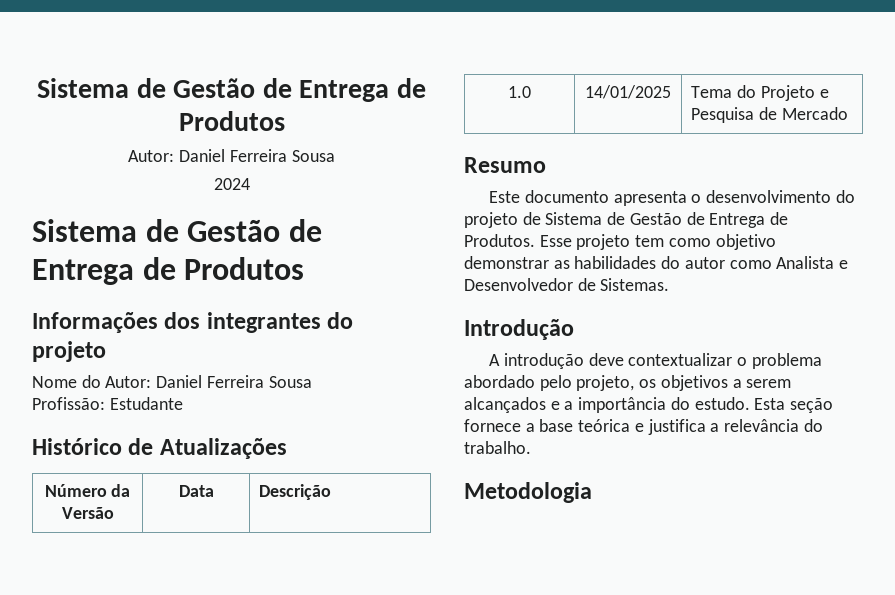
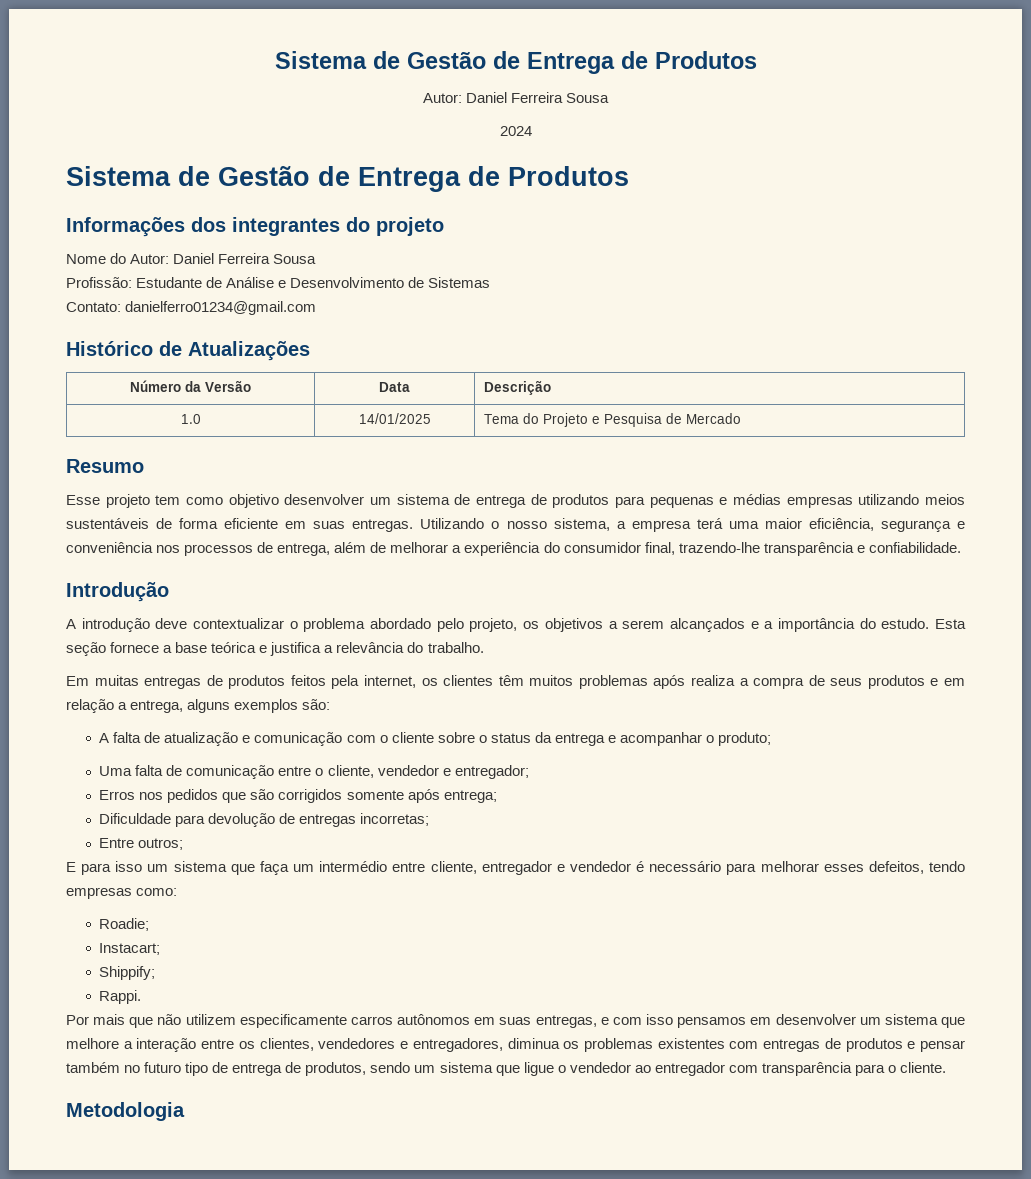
(183, 403) none -> [206,277,491,288] [66,301,317,315] de Análise e Desenvolvimento de Sistemas // Contato: danielferro01234@gmail.com
[489,190,855,206] [464,212,789,228] [464,234,535,247] Este documento apresenta o desenvolvimento do projeto de Sistema de Gestão de Entrega de Produtos. -> (144, 466) none
[464,256,849,269] [464,278,670,291] demonstrar as habilidades do autor como Analista e Desenvolvedor de Sistemas. -> [284,494,965,508] [66,518,965,532] [66,542,961,556] desenvolver um sistema de entrega de produtos para pequenas e médias empresas utilizando meios sustentáveis de forma eficiente em suas entregas. Utilizando o nosso sistema, a empresa terá uma maior eficiência, segurança e conveniência nos processos de entrega, além de melhorar a experiência do consumidor final, trazendo-lhe transparência e confiabilidade.
(531, 447) none -> [66,675,965,689] [66,699,331,713] [99,732,772,746] [99,765,529,779] [99,789,497,803] [99,813,430,827] [99,838,184,850] [66,861,965,875] [66,887,178,899] [99,918,150,931] [99,943,161,955] [99,966,156,980] [99,990,142,1004] [66,1014,965,1028] [66,1038,965,1052] [66,1062,947,1076] // Em muitas entregas de produtos feitos pela internet, os clientes têm muitos problemas após realiza a compra de seus produtos e em relação a entrega, alguns exemplos são: // A falta de atualização e comunicação com o cliente sobre o status da entrega e acompanhar o produto; // Uma falta de comunicação entre o cliente, vendedor e entregador; // Erros nos pedidos que são corrigidos somente após entrega; // Dificuldade para devolução de entregas incorretas; // Entre outros; // E para isso um sistema que faça um intermédio entre cliente, entregador e vendedor é necessário para melhorar esses defeitos, tendo empresas como: // Roadie; // Instacart; // Shippify; // Rappi. // Por mais que não utilizem especificamente carros autônomos em suas entregas, e com isso pensamos em desenvolver um sistema que melhore a interação entre os clientes, vendedores e entregadores, diminua os problemas existentes com entregas de produtos e pensar também no futuro tipo de entrega de produtos, sendo um sistema que ligue o vendedor ao entregador com transparência para o cliente.

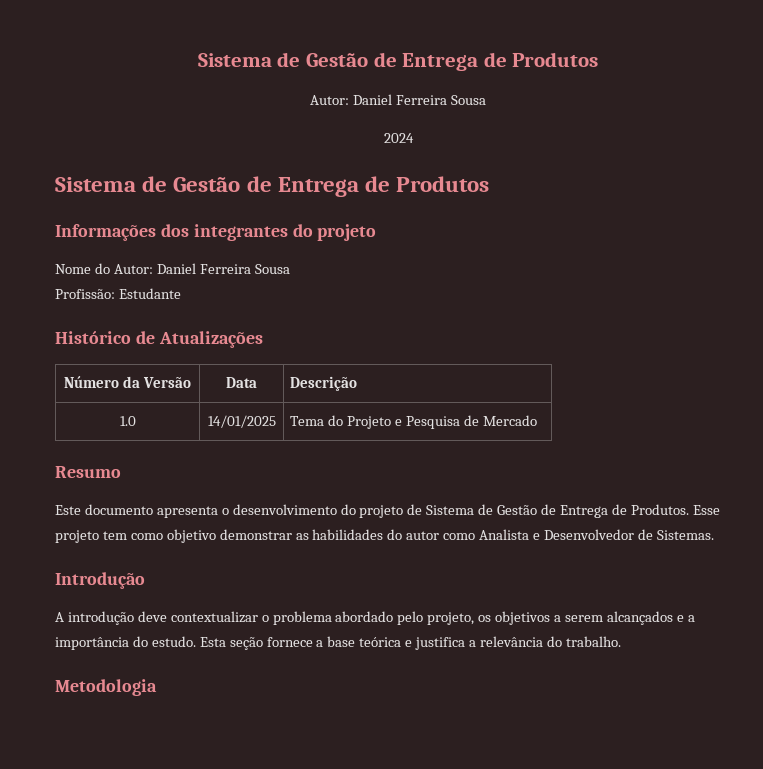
[206,277,491,288] [66,301,317,315] de Análise e Desenvolvimento de Sistemas // Contato: danielferro01234@gmail.com -> (181, 293) none
(144, 466) none -> [55,504,689,518] Este documento apresenta o desenvolvimento do projeto de Sistema de Gestão de Entrega de Produtos.
[284,494,965,508] [66,518,965,532] [66,542,961,556] desenvolver um sistema de entrega de produtos para pequenas e médias empresas utilizando meios sustentáveis de forma eficiente em suas entregas. Utilizando o nosso sistema, a empresa terá uma maior eficiência, segurança e conveniência nos processos de entrega, além de melhorar a experiência do consumidor final, trazendo-lhe transparência e confiabilidade. -> [219,529,714,540] demonstrar as habilidades do autor como Analista e Desenvolvedor de Sistemas.
[66,675,965,689] [66,699,331,713] [99,732,772,746] [99,765,529,779] [99,789,497,803] [99,813,430,827] [99,838,184,850] [66,861,965,875] [66,887,178,899] [99,918,150,931] [99,943,161,955] [99,966,156,980] [99,990,142,1004] [66,1014,965,1028] [66,1038,965,1052] [66,1062,947,1076] // Em muitas entregas de produtos feitos pela internet, os clientes têm muitos problemas após realiza a compra de seus produtos e em relação a entrega, alguns exemplos são: // A falta de atualização e comunicação com o cliente sobre o status da entrega e acompanhar o produto; // Uma falta de comunicação entre o cliente, vendedor e entregador; // Erros nos pedidos que são corrigidos somente após entrega; // Dificuldade para devolução de entregas incorretas; // Entre outros; // E para isso um sistema que faça um intermédio entre cliente, entregador e vendedor é necessário para melhorar esses defeitos, tendo empresas como: // Roadie; // Instacart; // Shippify; // Rappi. // Por mais que não utilizem especificamente carros autônomos em suas entregas, e com isso pensamos em desenvolver um sistema que melhore a interação entre os clientes, vendedores e entregadores, diminua os problemas existentes com entregas de produtos e pensar também no futuro tipo de entrega de produtos, sendo um sistema que ligue o vendedor ao entregador com transparência para o cliente. -> (621, 641) none

